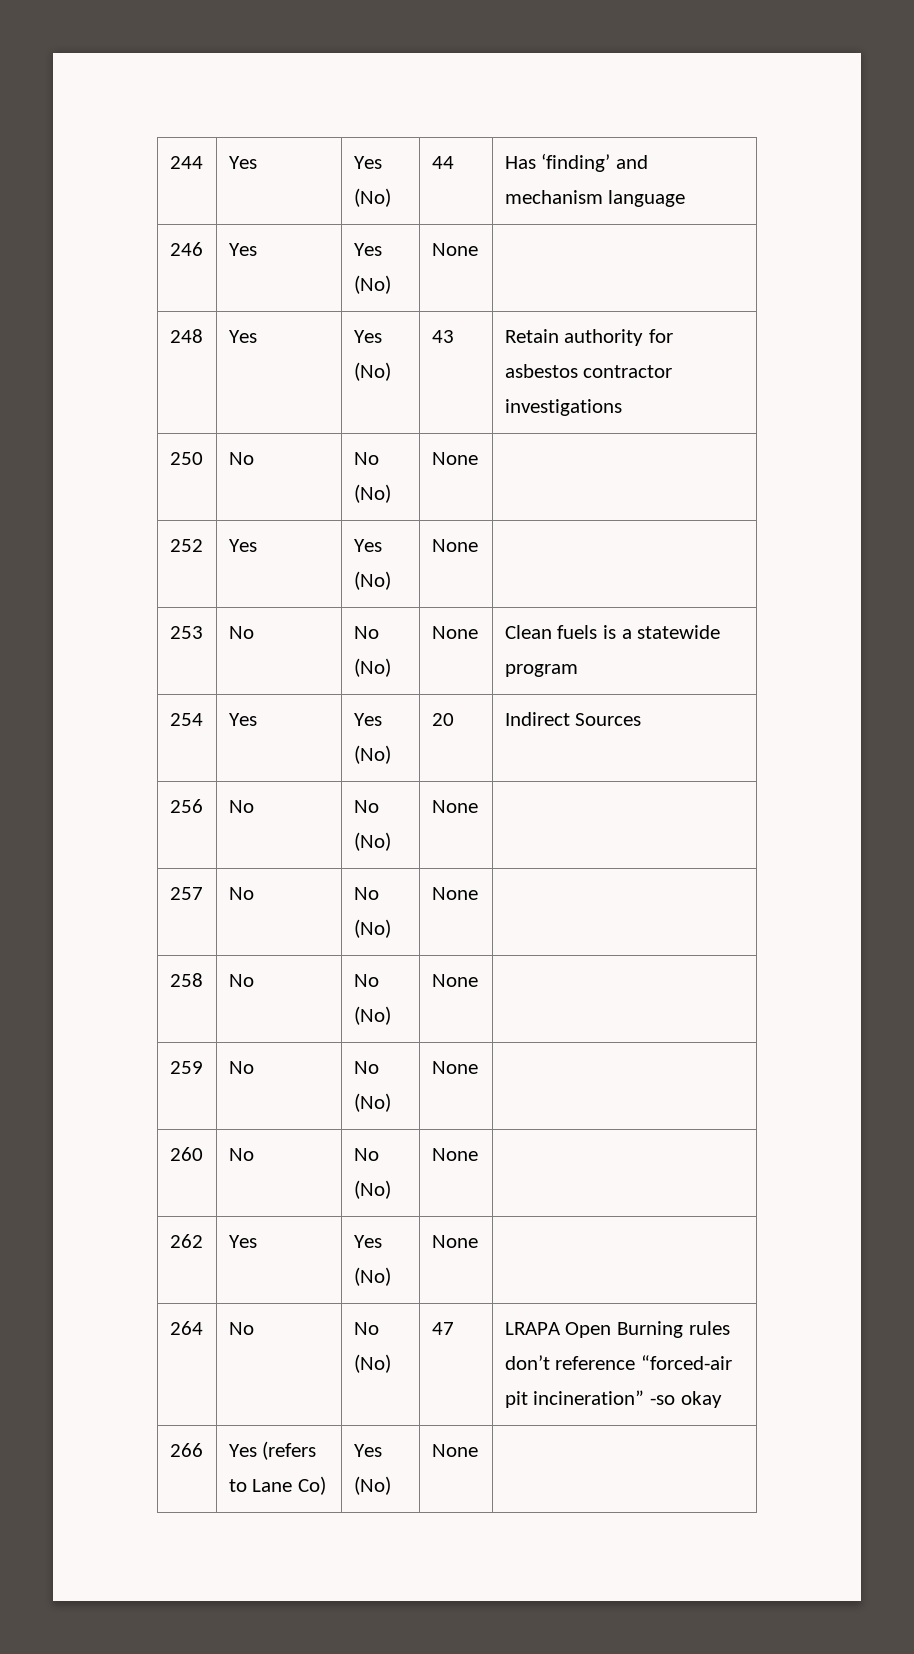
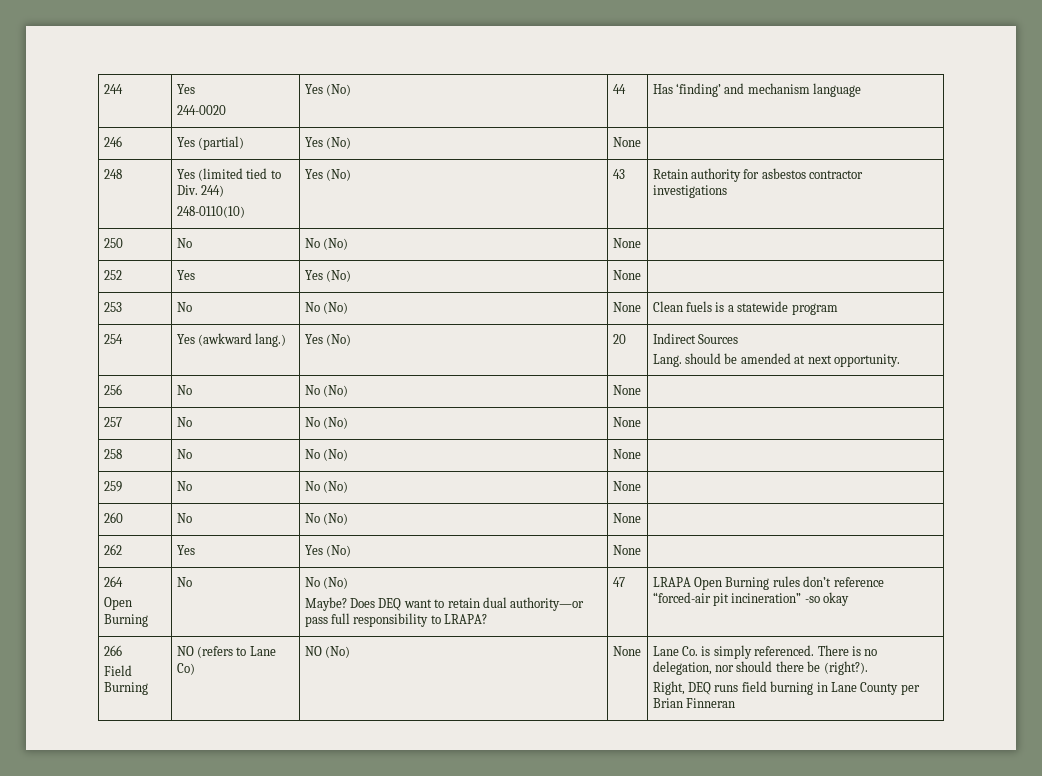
(257, 162) none -> [176,105,226,115] // 244-0020
(257, 249) none -> [198,136,245,150] (partial)
(257, 336) none -> [198,168,281,181] [176,185,225,197] [176,206,245,218] (limited tied to Div. 244) // 248-0110(10)
(257, 719) none -> [198,333,287,347] (awkward lang.)
(642, 719) none -> [652,353,900,367] // Lang. should be amended at next opportunity.
[228,1322,254,1335] [353,1322,379,1335] [353,1354,391,1373] | No | No (No) -> [103,597,132,610] [103,614,148,627] [176,577,192,587] [304,577,349,589] [304,597,585,611] [304,613,488,627] // Open Burning | No | No (No) // Maybe? Does DEQ want to retain dual authority—or pass full responsibility to LRAPA?
[228,1444,257,1457] | Yes -> [103,665,132,676] [103,682,148,695] [176,646,194,656] // Field Burning | NO
[353,1444,382,1457] [353,1476,391,1495] [431,1444,478,1457] Yes (No) | None | -> [304,646,351,658] [612,646,641,656] [652,645,878,659] [652,661,868,675] [652,681,920,695] [652,698,736,708] NO (No) | None | Lane Co. is simply referenced. There is no delegation, nor should there be (right?). // Right, DEQ runs field burning in Lane County per Brian Finneran

